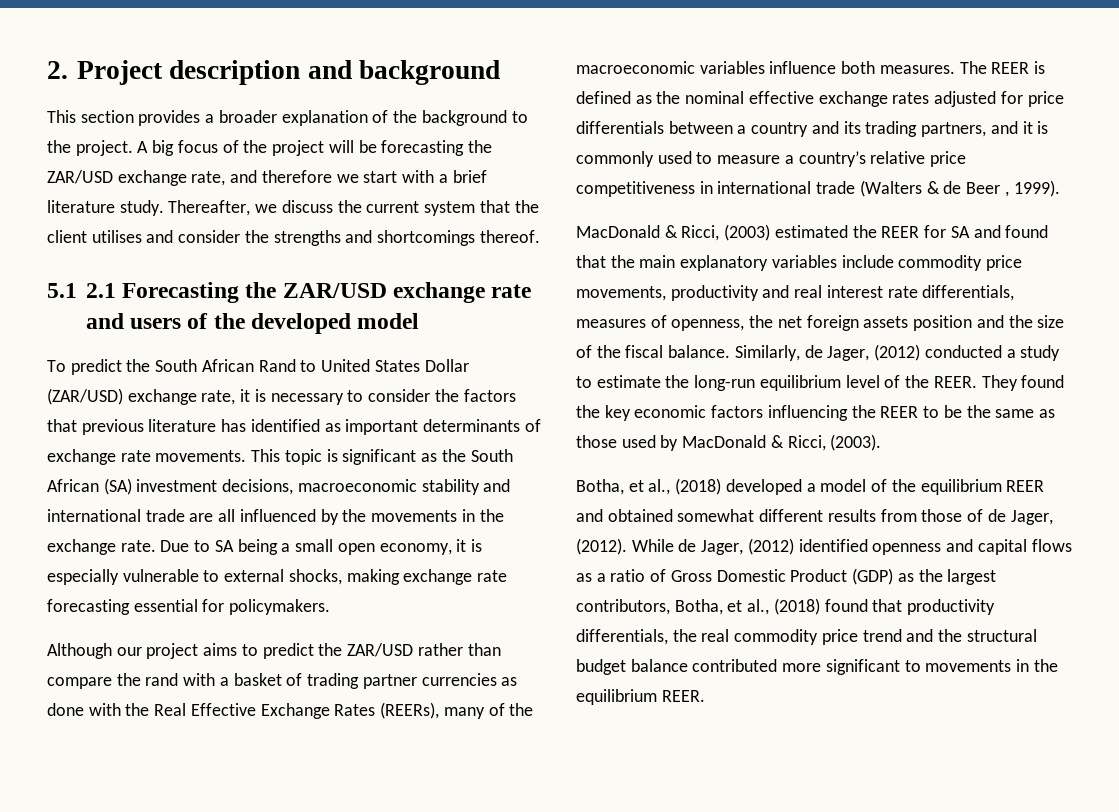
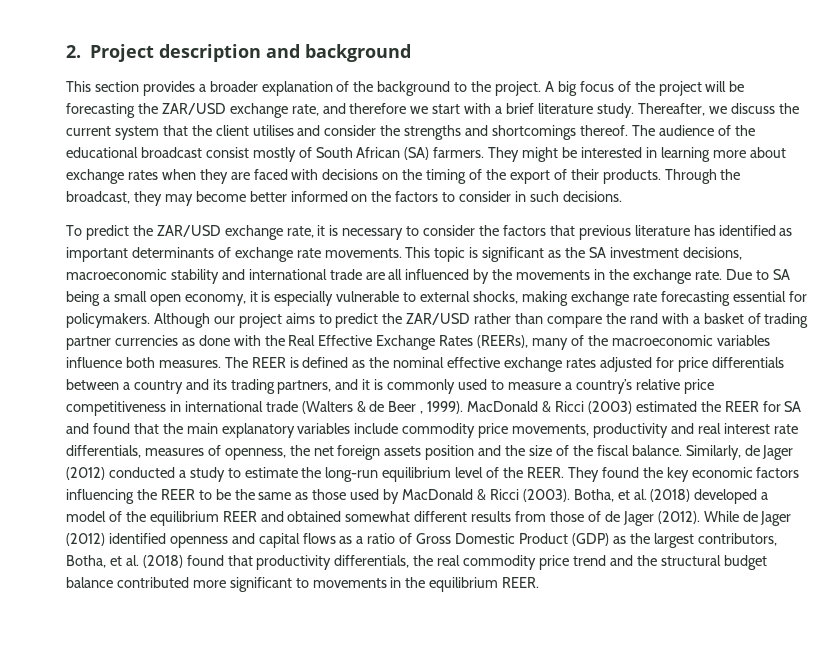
[47,282,532,303] [85,313,420,334] [47,359,469,375] [47,388,123,405] // 5.1 2.1 Forecasting the ZAR/USD exchange rate and users of the developed model // To predict the South African Rand to United States Dollar (ZAR/USD) -> [631,125,755,136] [66,147,786,162] [66,169,741,184] [66,191,622,206] [66,225,221,240] The audience of the educational broadcast consist mostly of South African (SA) farmers. They might be interested in learning more about exchange rates when they are faced with decisions on the timing of the export of their products. Through the broadcast, they may become better informed on the factors to consider in such decisions. // To predict the ZAR/USD
[470,449,513,462] [47,478,132,495] South African (SA) -> [588,247,606,258] SA
(331, 607) // -> (150, 320) none
[576,225,720,241] // MacDonald & Ricci, -> [467,401,584,412] MacDonald & Ricci
[827,346,870,361] Jager, -> [762,445,794,460] Jager
[787,435,826,451] Ricci, -> [489,489,519,500] Ricci
[576,479,671,495] // Botha, et al., -> [573,489,647,502] Botha, et al.
[1010,510,1053,525] Jager, -> [622,511,654,526] Jager
[701,540,744,555] Jager, -> [760,511,792,526] Jager
[747,599,770,615] al., -> [125,555,139,566] al.

